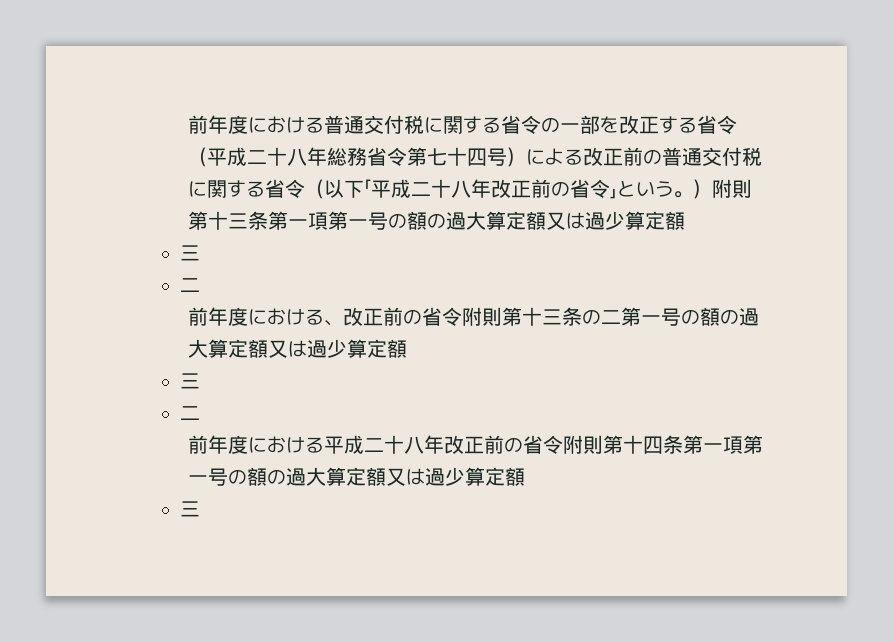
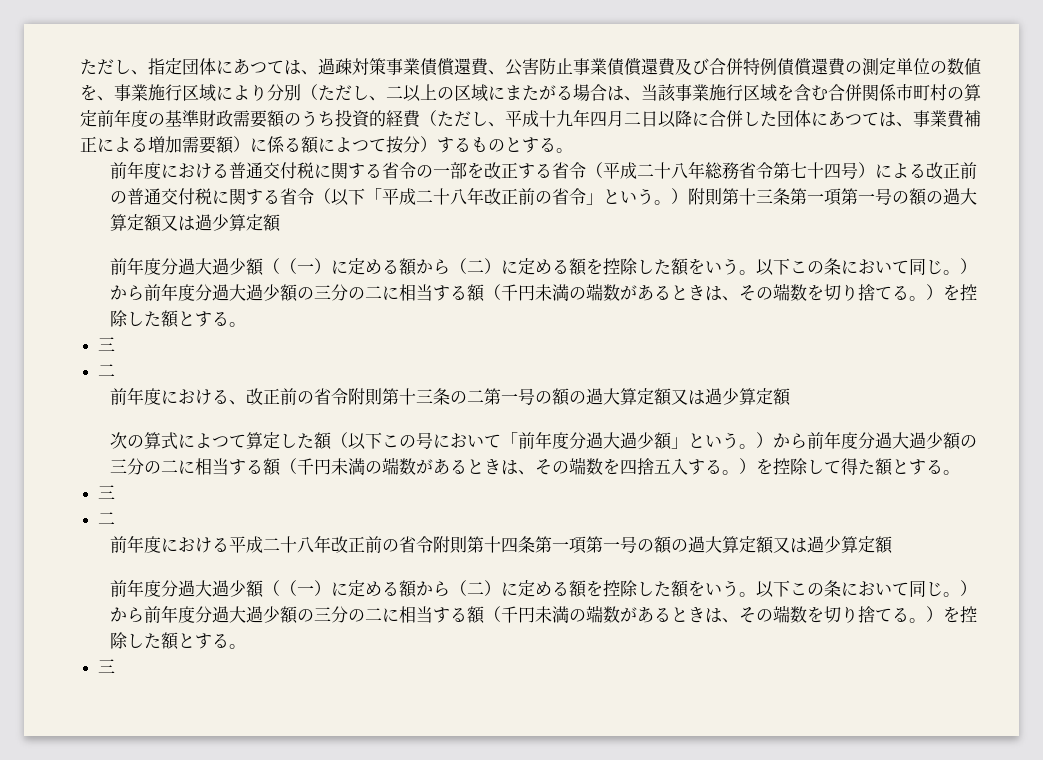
(188, 124) none -> [79,58,981,76] [79,84,981,102] [79,109,981,128] [79,136,573,154] ただし、指定団体にあつては、過疎対策事業債償還費、公害防止事業債償還費及び合併特例債償還費の測定単位の数値を、事業施行区域により分別（ただし、二以上の区域にまたがる場合は、当該事業施行区域を含む合併関係市町村の算定前年度の基準財政需要額のうち投資的経費（ただし、平成十九年四月二日以降に合併した団体にあつては、事業費補正による増加需要額）に係る額によつて按分）するものとする。 //
(686, 220) none -> [109,257,977,276] [109,283,977,302] [109,310,246,328] // 前年度分過大過少額（（一）に定める額から（二）に定める額を控除した額をいう。以下この条において同じ。）から前年度分過大過少額の三分の二に相当する額（千円未満の端数があるときは、その端数を切り捨てる。）を控除した額とする。
(408, 348) none -> [109,431,977,450] [109,457,960,476] // 次の算式によつて算定した額（以下この号において「前年度分過大過少額」という。）から前年度分過大過少額の三分の二に相当する額（千円未満の端数があるときは、その端数を四捨五入する。）を控除して得た額とする。
(526, 476) none -> [109,579,977,598] [109,605,977,624] [109,632,246,650] // 前年度分過大過少額（（一）に定める額から（二）に定める額を控除した額をいう。以下この条において同じ。）から前年度分過大過少額の三分の二に相当する額（千円未満の端数があるときは、その端数を切り捨てる。）を控除した額とする。

